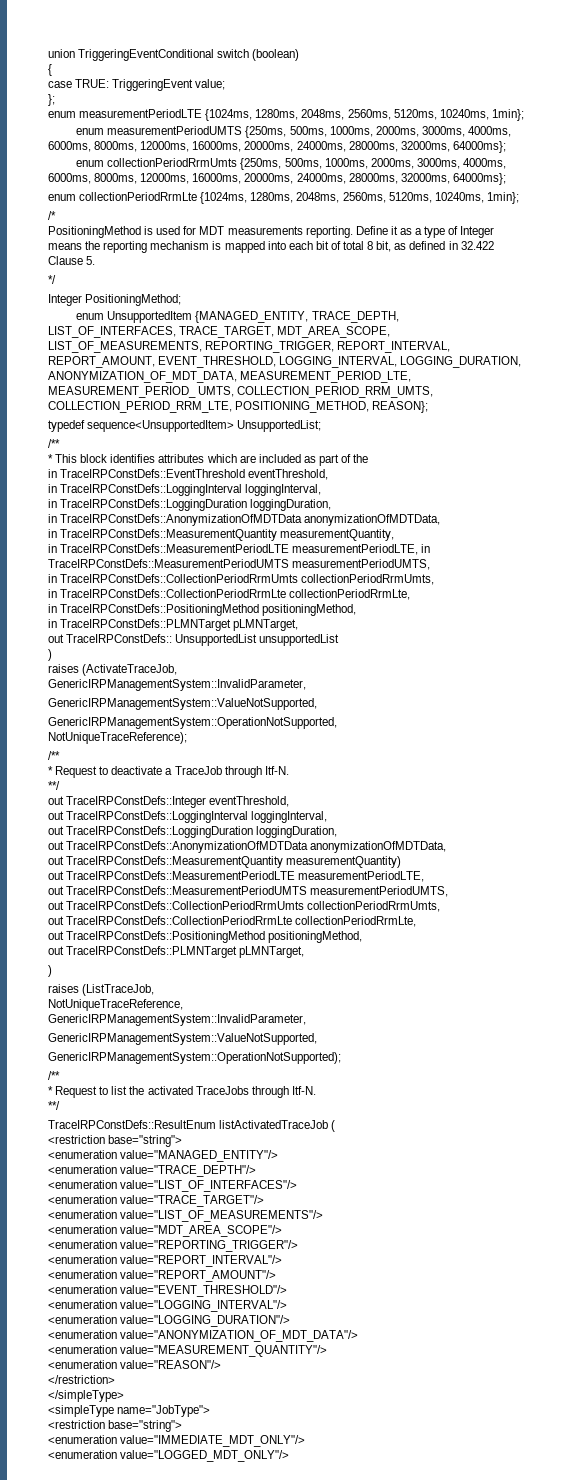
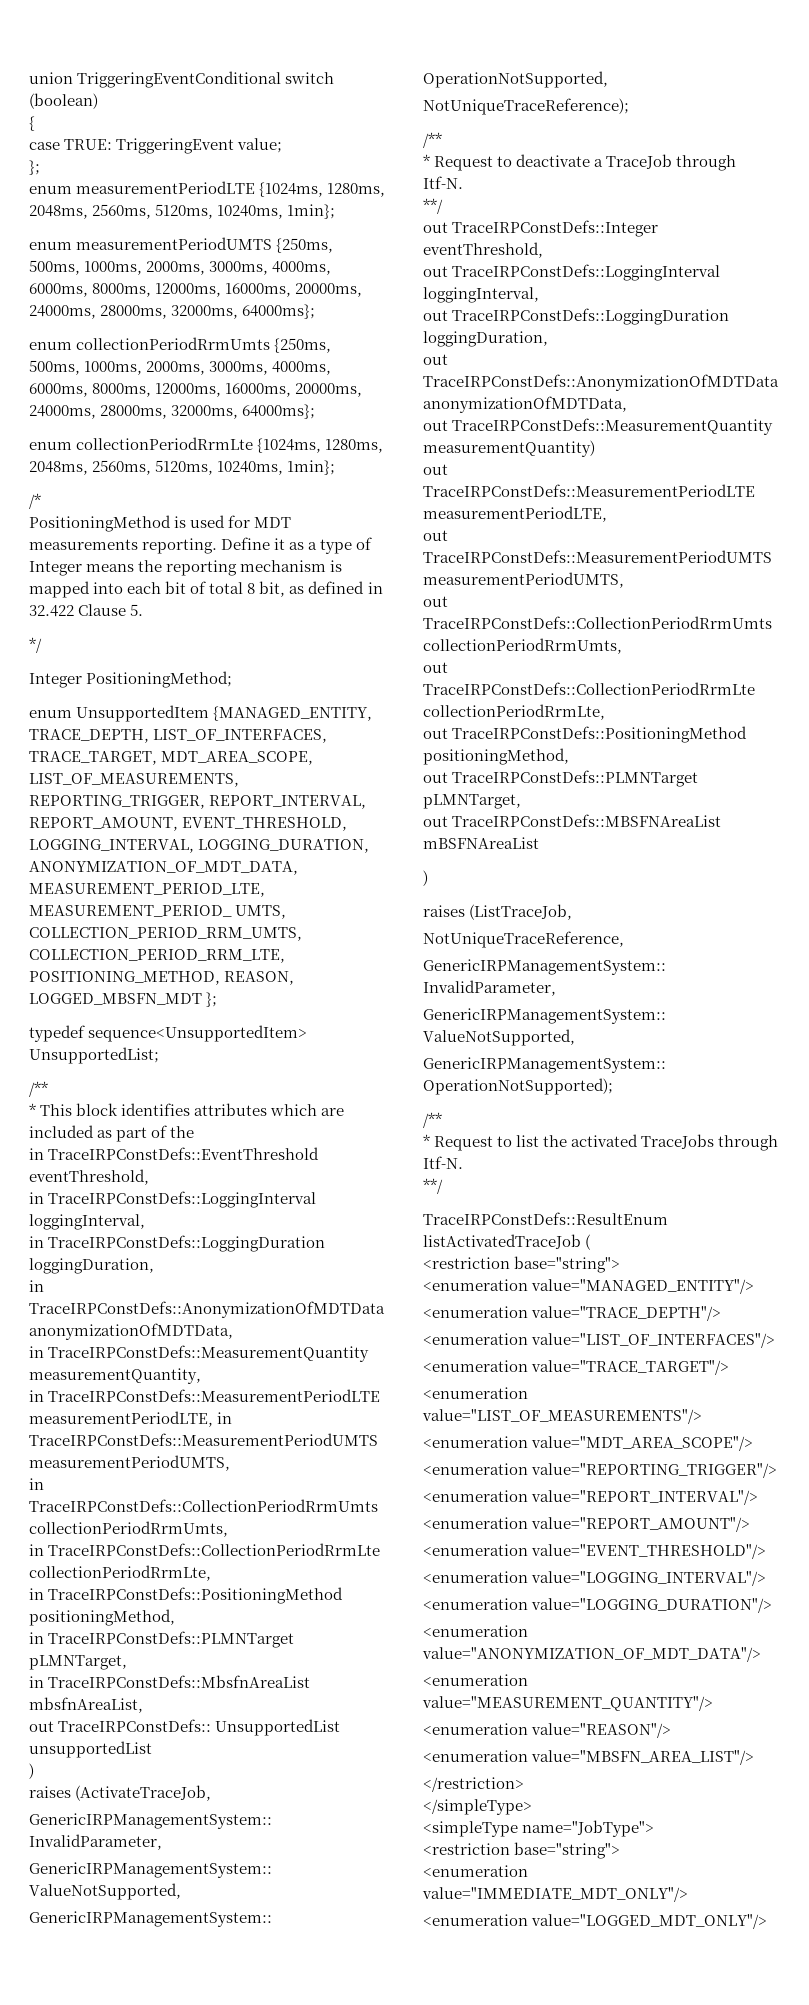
[372,401,429,413] REASON}; -> [224,971,295,985] [29,992,218,1007] REASON, LOGGED_MBSFN_MDT };
(299, 625) none -> [29,1675,311,1688] [29,1697,143,1713] // in TraceIRPConstDefs::MbsfnAreaList mbsfnAreaList,
(305, 952) none -> [423,814,722,827] [423,837,539,849] // out TraceIRPConstDefs::MBSFNAreaList mBSFNAreaList
(222, 1364) none -> [423,1750,755,1765] // <enumeration value="MBSFN_AREA_LIST"/>

